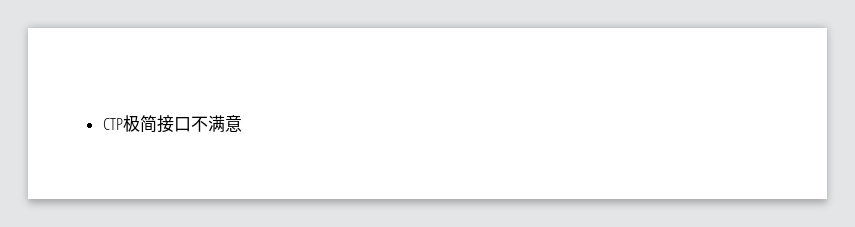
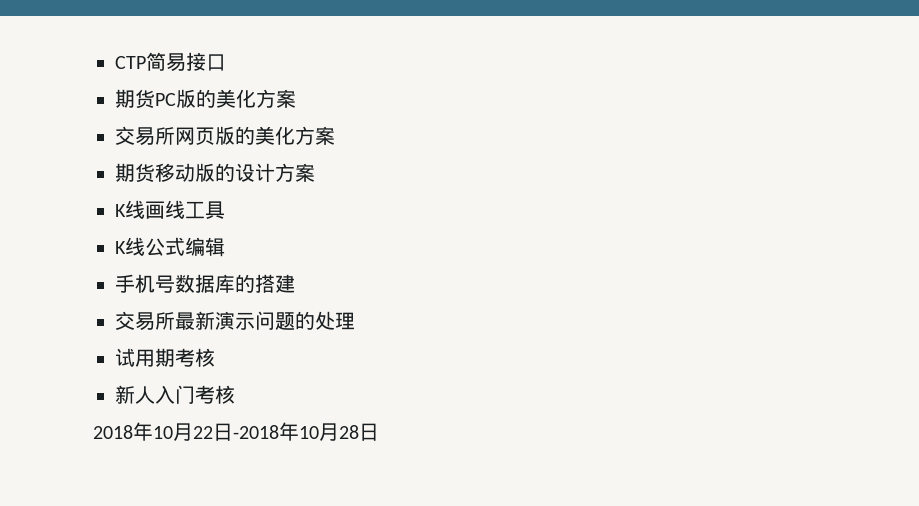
[122,115,157,133] 极简 -> [146,52,186,72] 简易
[190,115,242,132] 不满意 -> [115,89,296,109] [115,126,335,146] [115,163,315,183] [115,200,225,219] [115,237,225,257] [115,274,295,293] [115,311,355,331] [115,348,215,367] [115,385,235,404] [93,422,379,441] // 期货PC版的美化方案 // 交易所网页版的美化方案 // 期货移动版的设计方案 // K线画线工具 // K线公式编辑 // 手机号数据库的搭建 // 交易所最新演示问题的处理 // 试用期考核 // 新人入门考核 // 2018年10月22日-2018年10月28日

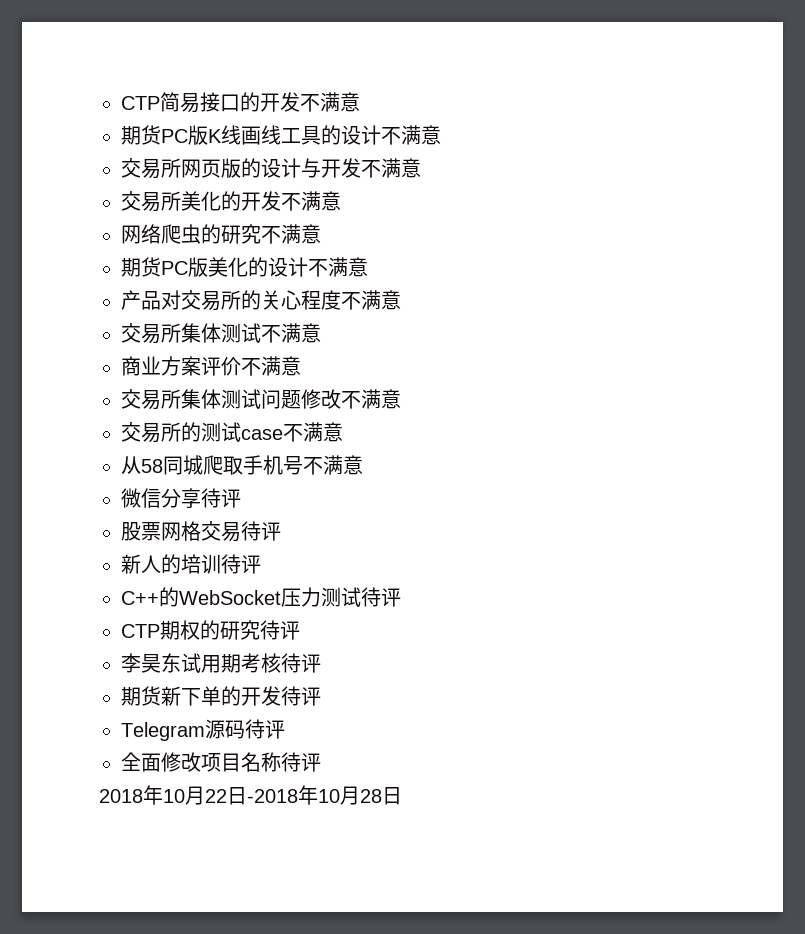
[115,89,296,109] [115,126,335,146] [115,163,315,183] [115,200,225,219] [115,237,225,257] [115,274,295,293] [115,311,355,331] [115,348,215,367] [115,385,235,404] // 期货PC版的美化方案 // 交易所网页版的美化方案 // 期货移动版的设计方案 // K线画线工具 // K线公式编辑 // 手机号数据库的搭建 // 交易所最新演示问题的处理 // 试用期考核 // 新人入门考核 -> [240,92,360,112] [121,125,441,145] [121,158,421,179] [121,191,341,212] [121,224,321,244] [121,257,368,277] [121,290,401,311] [121,323,321,344] [121,356,301,376] [121,389,401,410] [121,422,343,443] [121,455,363,475] [121,488,241,509] [121,521,281,542] [121,554,261,574] [121,587,401,607] [121,620,300,640] [121,653,321,673] [121,686,321,706] [121,719,285,741] [121,752,321,772] 的开发不满意 // 期货PC版K线画线工具的设计不满意 // 交易所网页版的设计与开发不满意 // 交易所美化的开发不满意 // 网络爬虫的研究不满意 // 期货PC版美化的设计不满意 // 产品对交易所的关心程度不满意 // 交易所集体测试不满意 // 商业方案评价不满意 // 交易所集体测试问题修改不满意 // 交易所的测试case不满意 // 从58同城爬取手机号不满意 // 微信分享待评 // 股票网格交易待评 // 新人的培训待评 // C++的WebSocket压力测试待评 // CTP期权的研究待评 // 李昊东试用期考核待评 // 期货新下单的开发待评 // Telegram源码待评 // 全面修改项目名称待评

